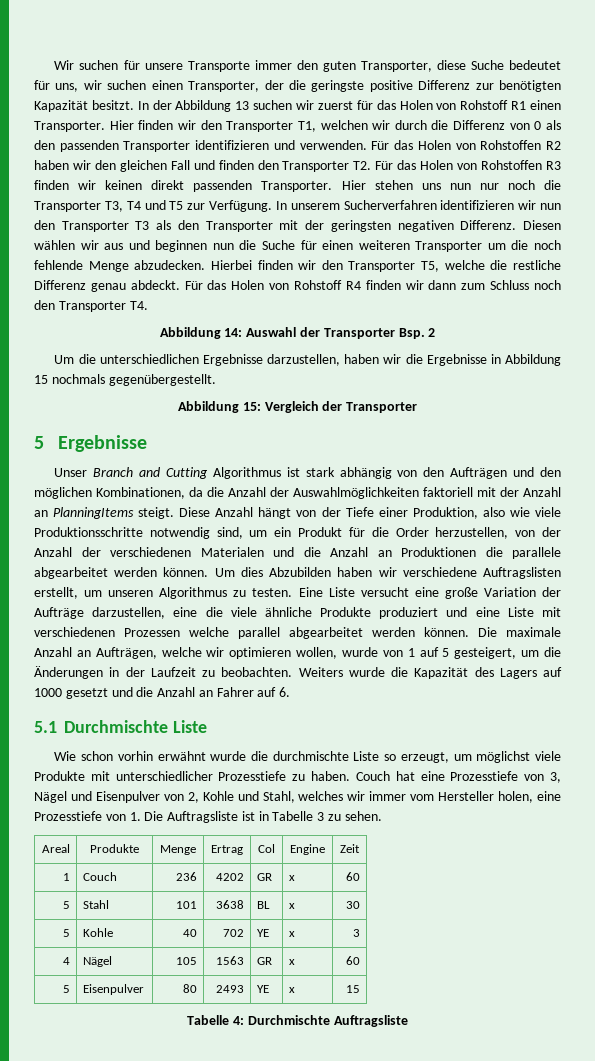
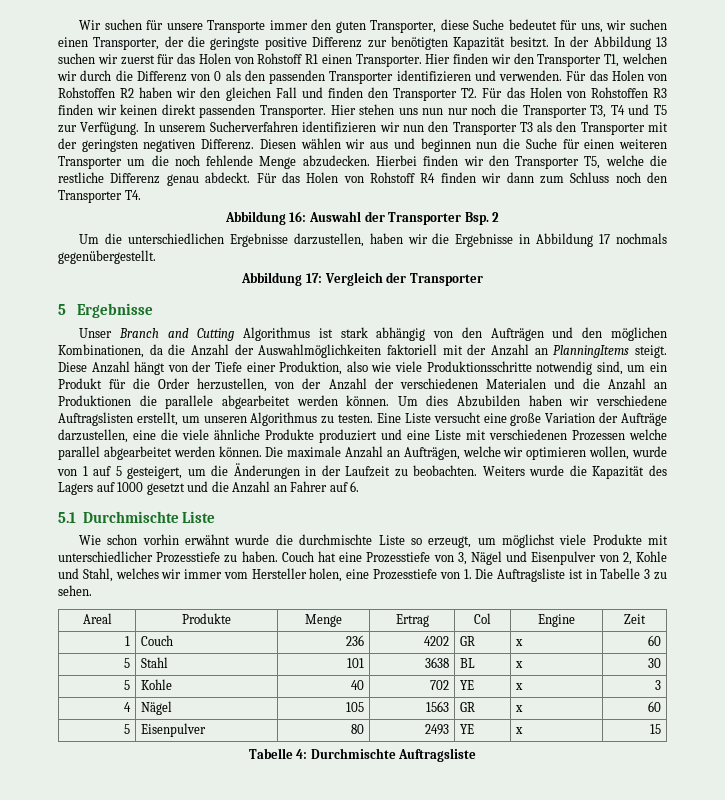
[224,328,243,337] 14: -> [289,211,307,222] 16:
[34,375,48,384] 15 -> [599,234,611,244] 17
[242,402,261,411] 15: -> [305,273,322,283] 17:

